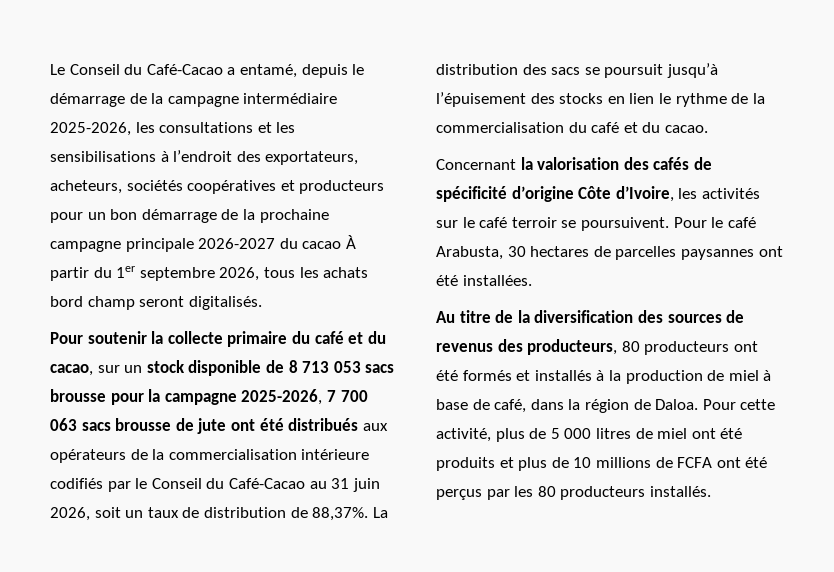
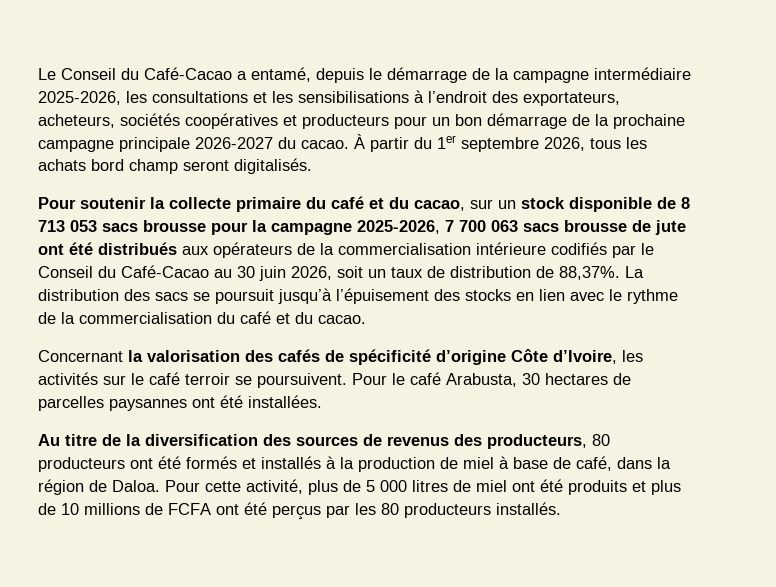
[302,241,342,249] cacao -> [301,140,349,149] cacao.
[331,478,350,489] 31 -> [237,266,255,278] 30
(655, 98) none -> [570,292,604,301] avec

